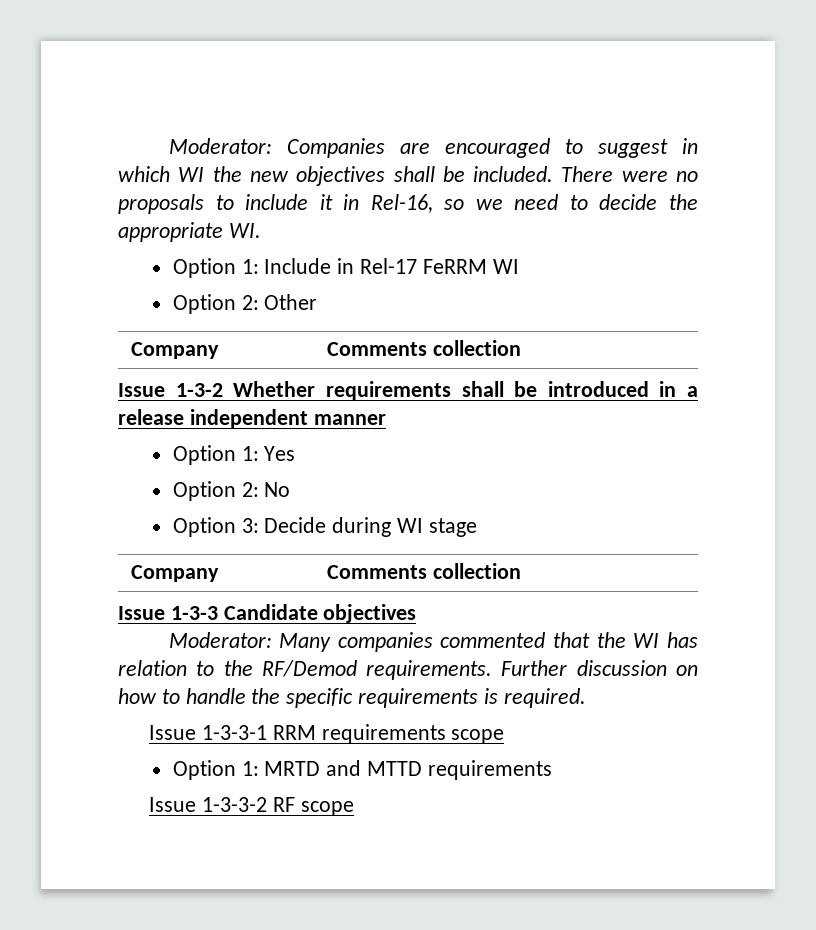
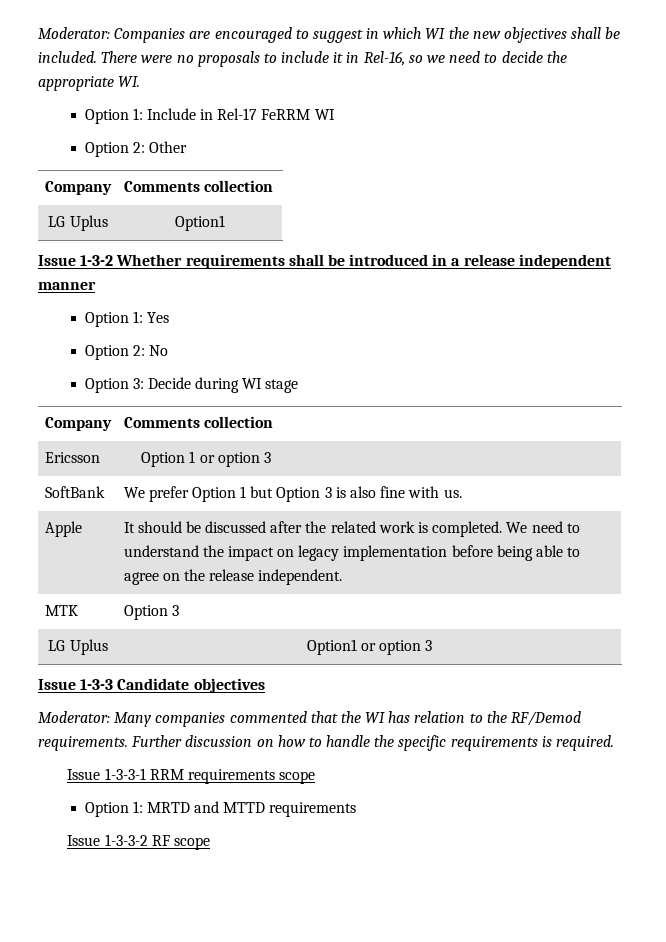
(521, 348) none -> [48,215,108,231] [175,215,225,231] // LG Uplus | Option1
(521, 571) none -> [44,452,100,463] [141,451,271,467] [44,486,105,498] [123,486,462,502] [44,521,82,537] [123,521,580,537] [123,545,581,561] [123,569,343,585] [44,605,78,616] [123,605,179,620] [48,639,108,655] [306,639,433,655] // Ericsson | Option 1 or option 3 // SoftBank | We prefer Option 1 but Option 3 is also fine with us. // Apple | It should be discussed after the related work is completed. We need to understand the impact on legacy implementation before being able to agree on the release independent. // MTK | Option 3 // LG Uplus | Option1 or option 3

